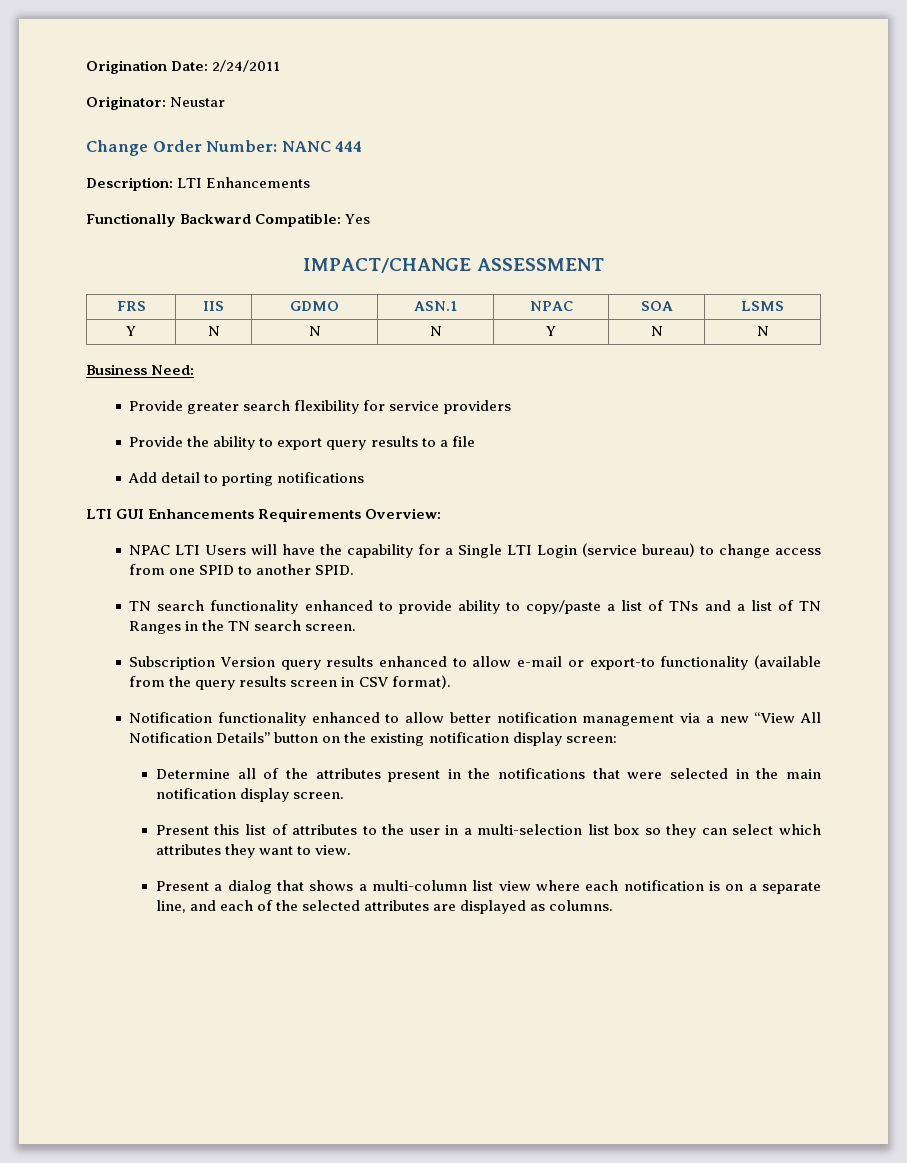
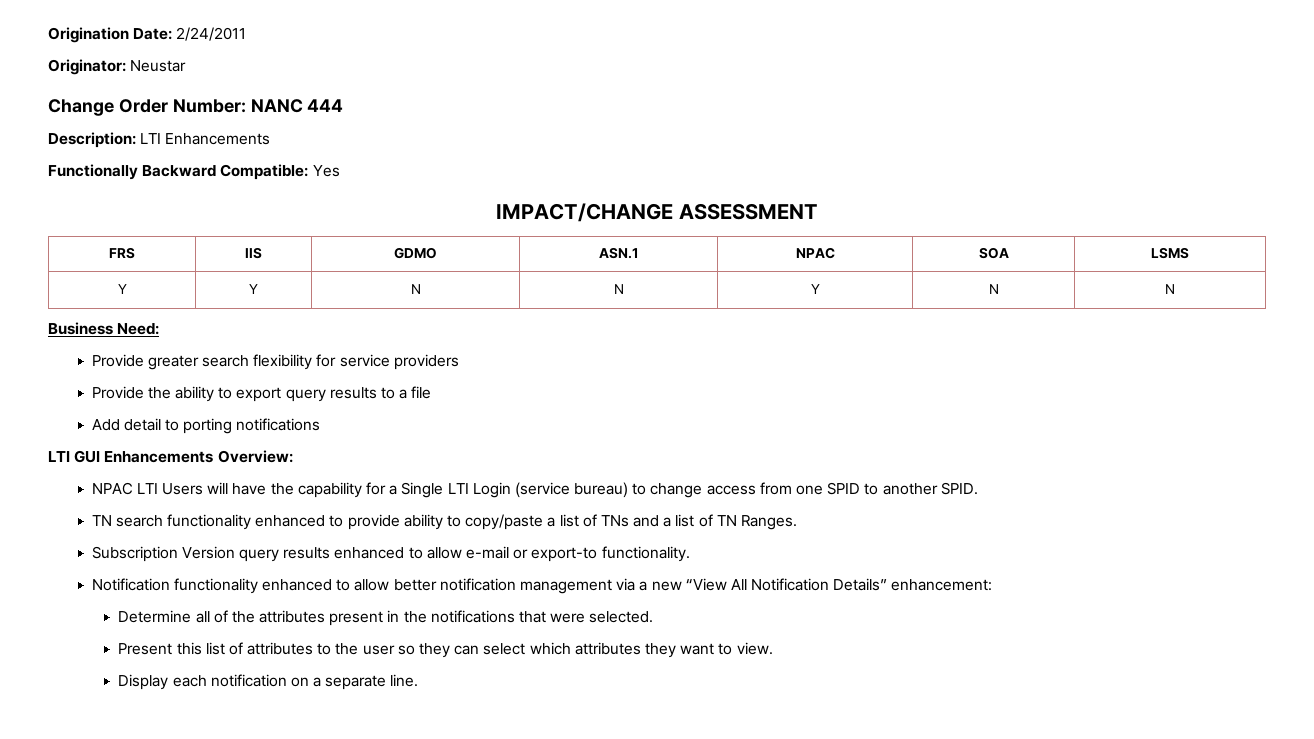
[207,326,220,336] N -> [249,284,258,294] Y
[258,508,362,522] Requirements -> (214, 457) none
[129,620,357,634] Ranges in the TN search screen. -> [741,515,798,530] Ranges.
[660,655,822,670] [129,675,451,690] functionality (available from the query results screen in CSV format). -> [601,546,690,562] functionality.
[274,732,617,746] button on the existing notification display screen: -> [891,579,993,591] enhancement:
[670,768,822,779] [155,788,345,802] selected in the main notification display screen. -> [589,611,654,623] selected.
[445,824,640,835] in a multi-selection list box -> (395, 650) none
[155,880,580,894] Present a dialog that shows a multi-column list view where -> [118,674,169,690] Display
[708,881,720,891] is -> (287, 680) none
[155,900,614,914] line, and each of the selected attributes are displayed as columns. -> [390,674,419,687] line.

